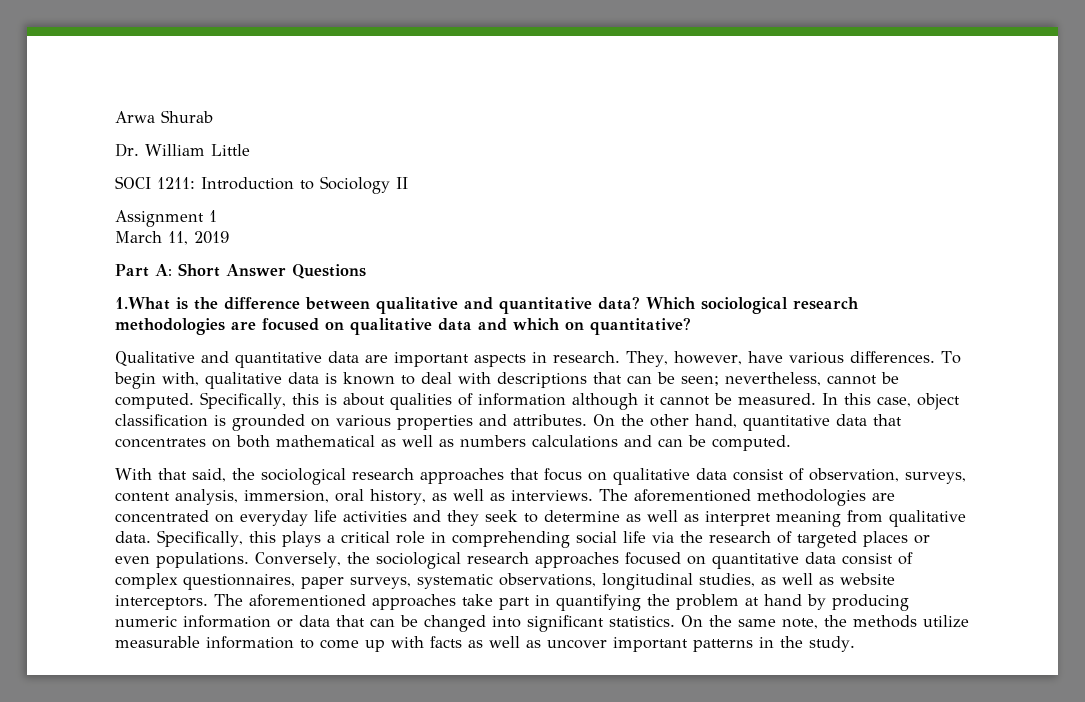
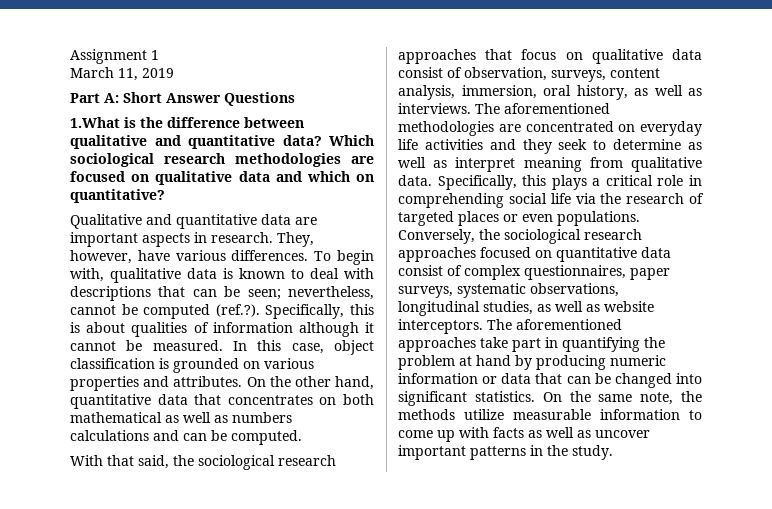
[115,110,213,123] [115,143,250,157] [115,176,408,194] Arwa Shurab // Dr. William Little // SOCI 1211: Introduction to Sociology II // -> (70, 56) none
[115,393,194,409] computed. -> [143,304,260,319] computed (ref.?).

